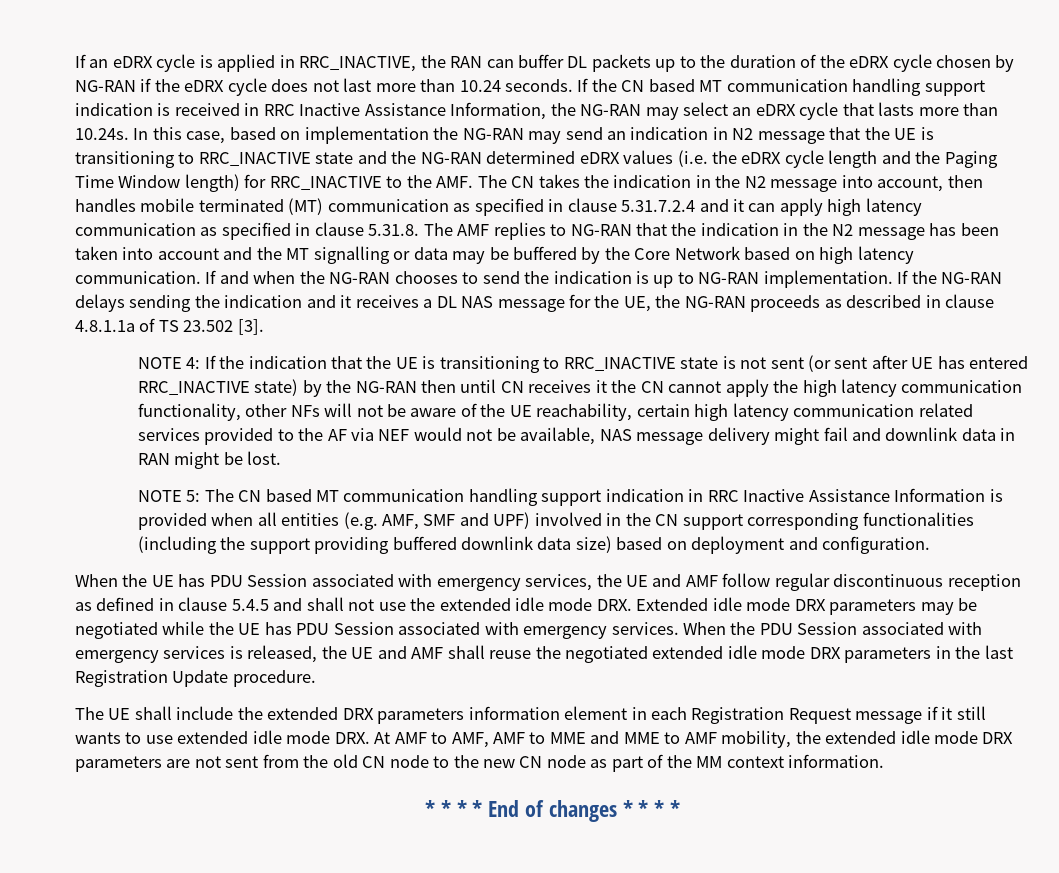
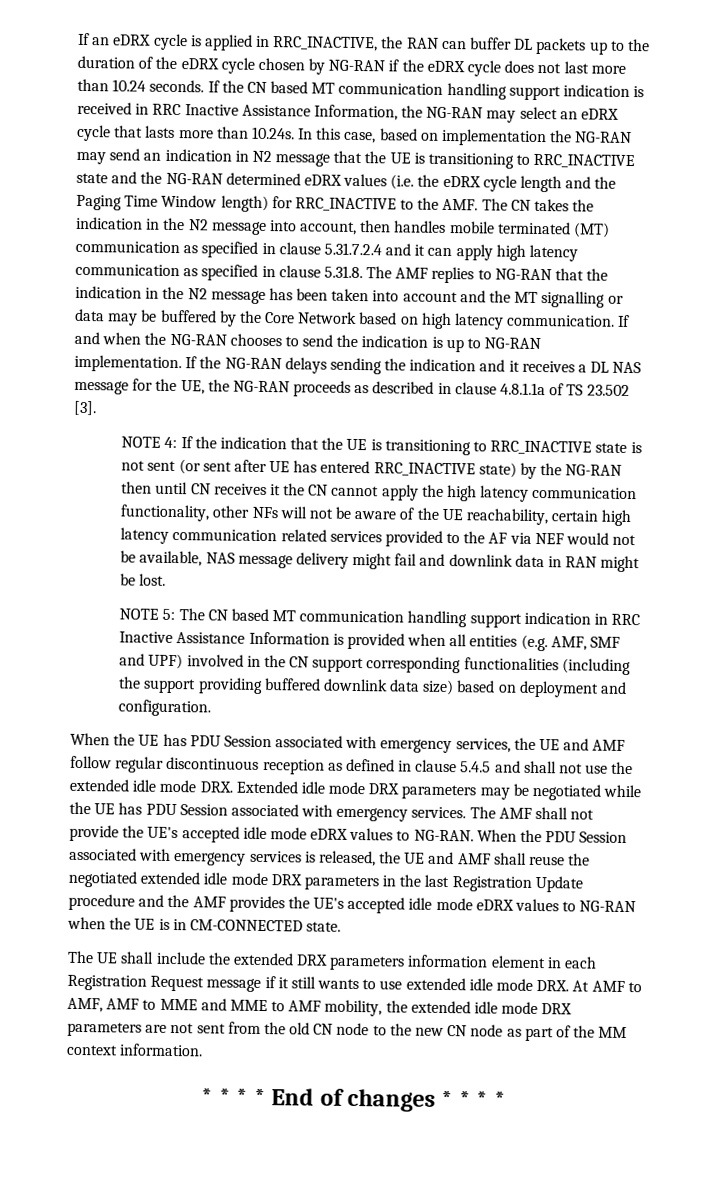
(679, 628) none -> [469,806,595,820] [69,824,474,843] The AMF shall not provide the UE's accepted idle mode eDRX values to NG-RAN.
[232,670,316,687] procedure. -> [68,893,637,914] [67,916,342,932] procedure and the AMF provides the UE's accepted idle mode eDRX values to NG-RAN when the UE is in CM-CONNECTED state.

